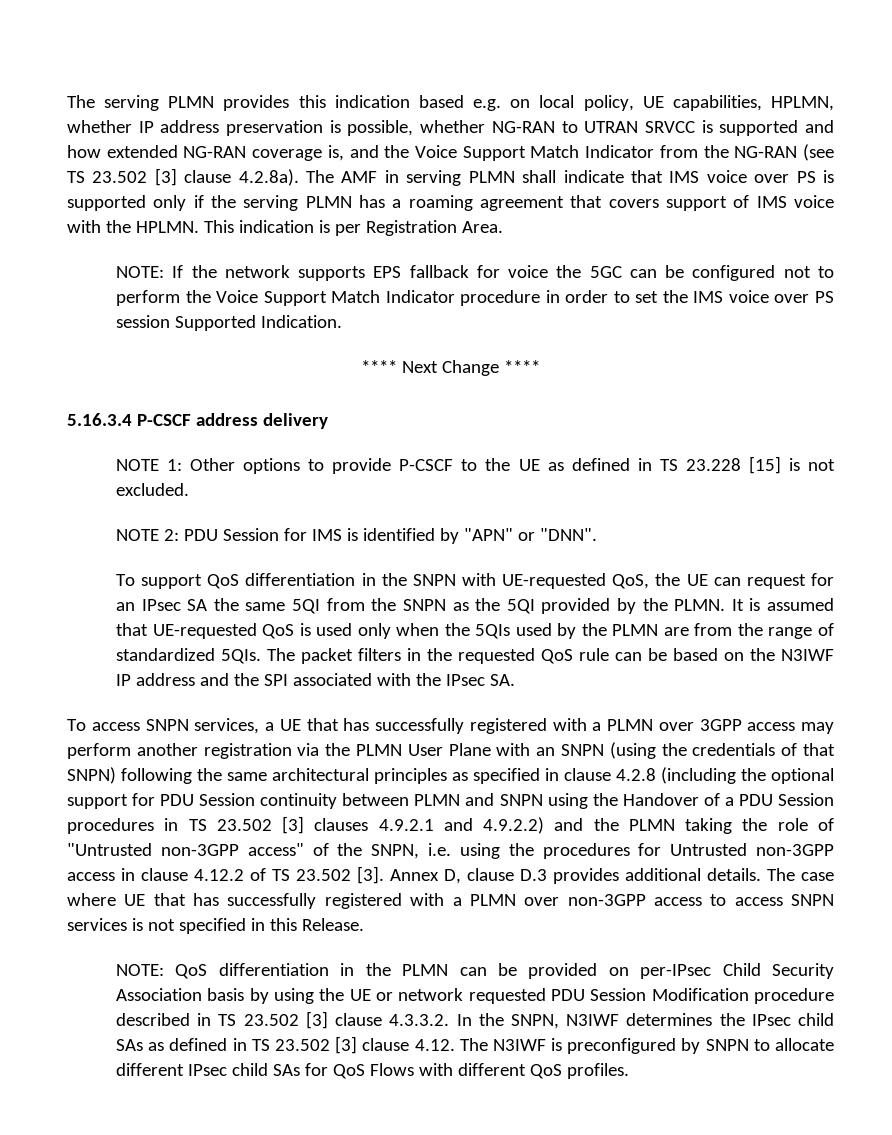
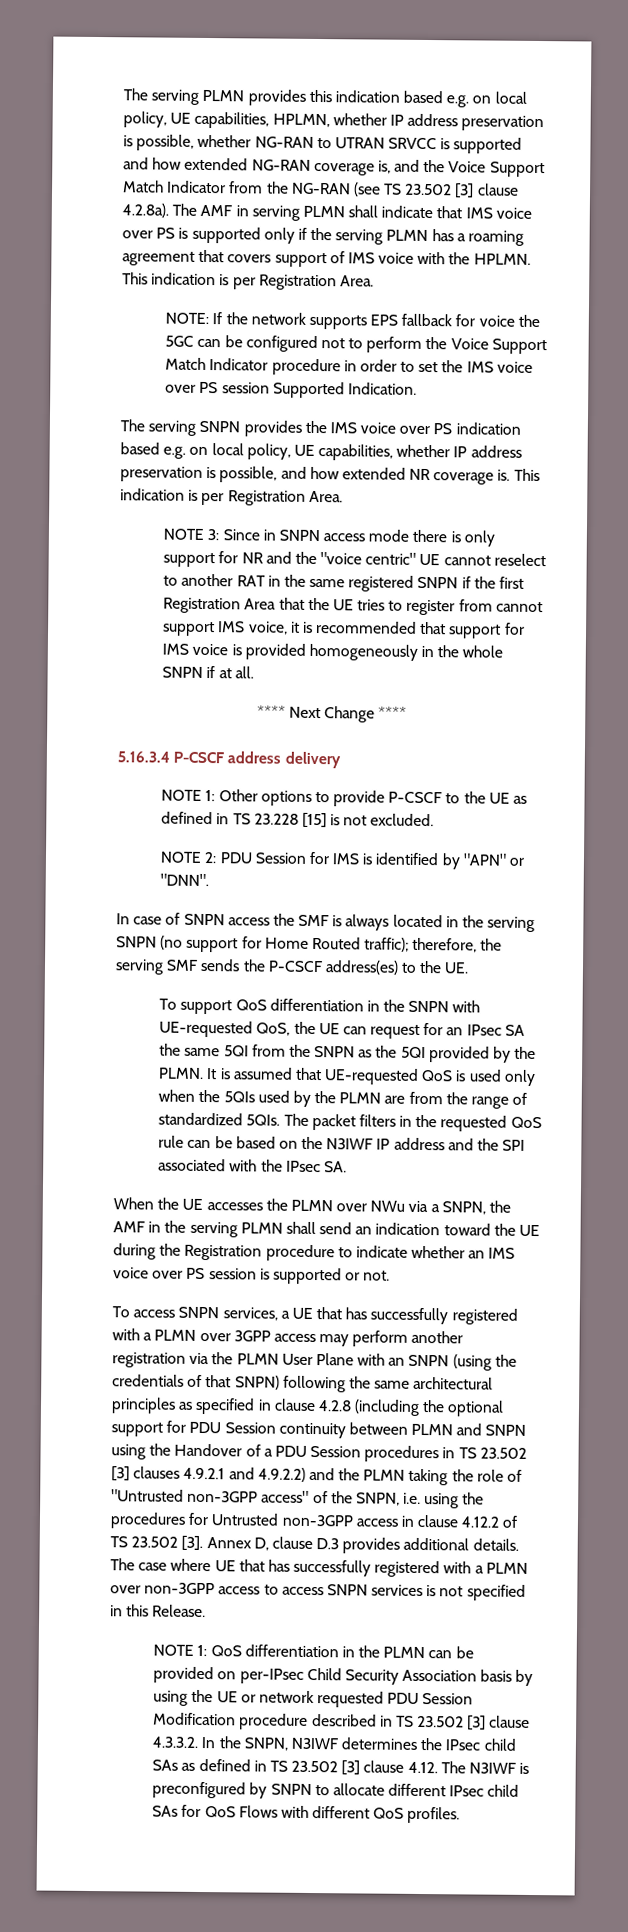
(342, 321) none -> [120,419,521,437] [120,442,522,461] [120,466,540,485] [120,488,343,506] [163,528,495,547] [163,551,546,568] [163,573,525,592] [163,597,543,616] [162,621,525,639] [162,643,504,661] [162,666,254,679] // The serving SNPN provides the IMS voice over PS indication based e.g. on local policy, UE capabilities, whether IP address preservation is possible, and how extended NR coverage is. This indication is per Registration Area. // NOTE 3: Since in SNPN access mode there is only support for NR and the "voice centric" UE cannot reselect to another RAT in the same registered SNPN if the first Registration Area that the UE tries to register from cannot support IMS voice, it is recommended that support for IMS voice is provided homogeneously in the whole SNPN if at all.
(597, 534) none -> [116,912,536,933] [116,935,503,953] [115,958,470,975] // In case of SNPN access the SMF is always located in the serving SNPN (no support for Home Routed traffic); therefore, the serving SMF sends the P-CSCF address(es) to the UE.
(515, 680) none -> [113,1197,512,1215] [113,1220,541,1238] [113,1243,516,1262] [113,1267,391,1285] // When the UE accesses the PLMN over NWu via a SNPN, the AMF in the serving PLMN shall send an indication toward the UE during the Registration procedure to indicate whether an IMS voice over PS session is supported or not.
[115,964,164,976] NOTE: -> [153,1644,208,1657] NOTE 1:

